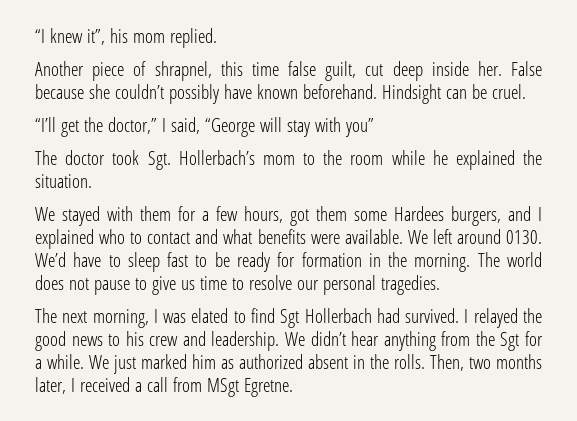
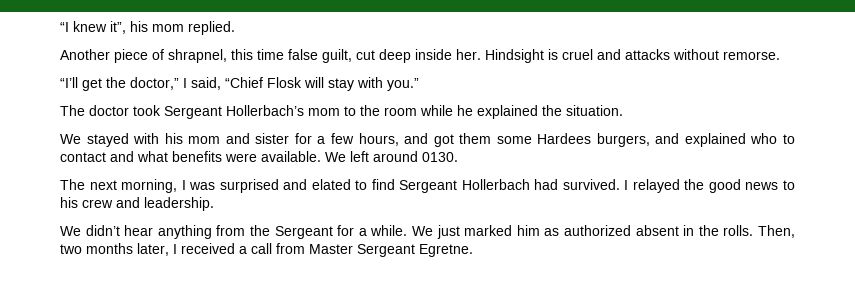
[511,61,543,76] [35,84,526,104] False because she couldn’t possibly have known beforehand. Hindsight can be cruel. -> [485,49,780,63] Hindsight is cruel and attacks without remorse.
[204,118,255,137] “George -> [225,77,302,88] “Chief Flosk
[344,118,374,137] you” -> [387,78,419,91] you.”
[147,151,171,170] Sgt. -> [164,106,222,119] Sergeant
[140,206,171,221] them -> [164,133,290,144] his mom and sister
(283, 214) none -> [404,133,429,144] and
[538,207,542,221] I -> (680, 138) none
[35,252,542,272] [35,275,440,295] We’d have to sleep fast to be ready for formation in the morning. The world does not pause to give us time to resolve our personal tragedies. -> (458, 157) none
(187, 318) none -> [219,179,308,193] surprised and
[280,309,300,328] Sgt -> [399,180,458,193] Sergeant
(280, 341) none -> (214, 204) //
[500,332,520,351] Sgt -> [274,226,333,239] Sergeant
[206,378,239,397] MSgt -> [309,244,415,257] Master Sergeant

